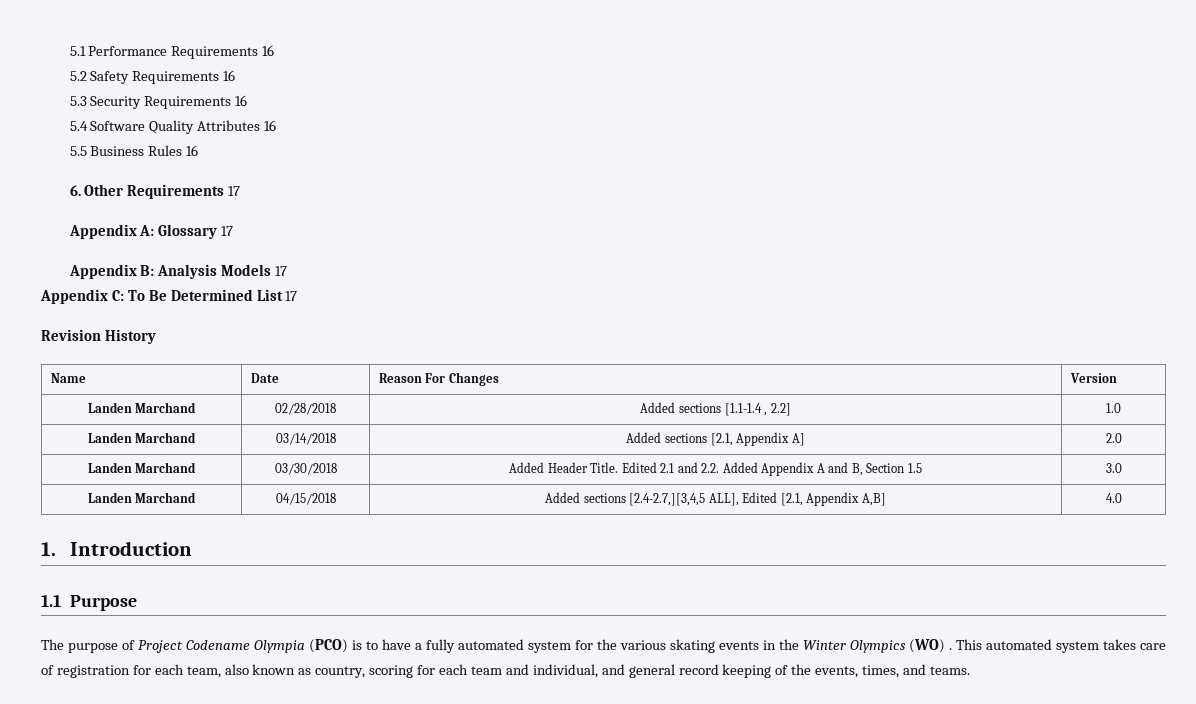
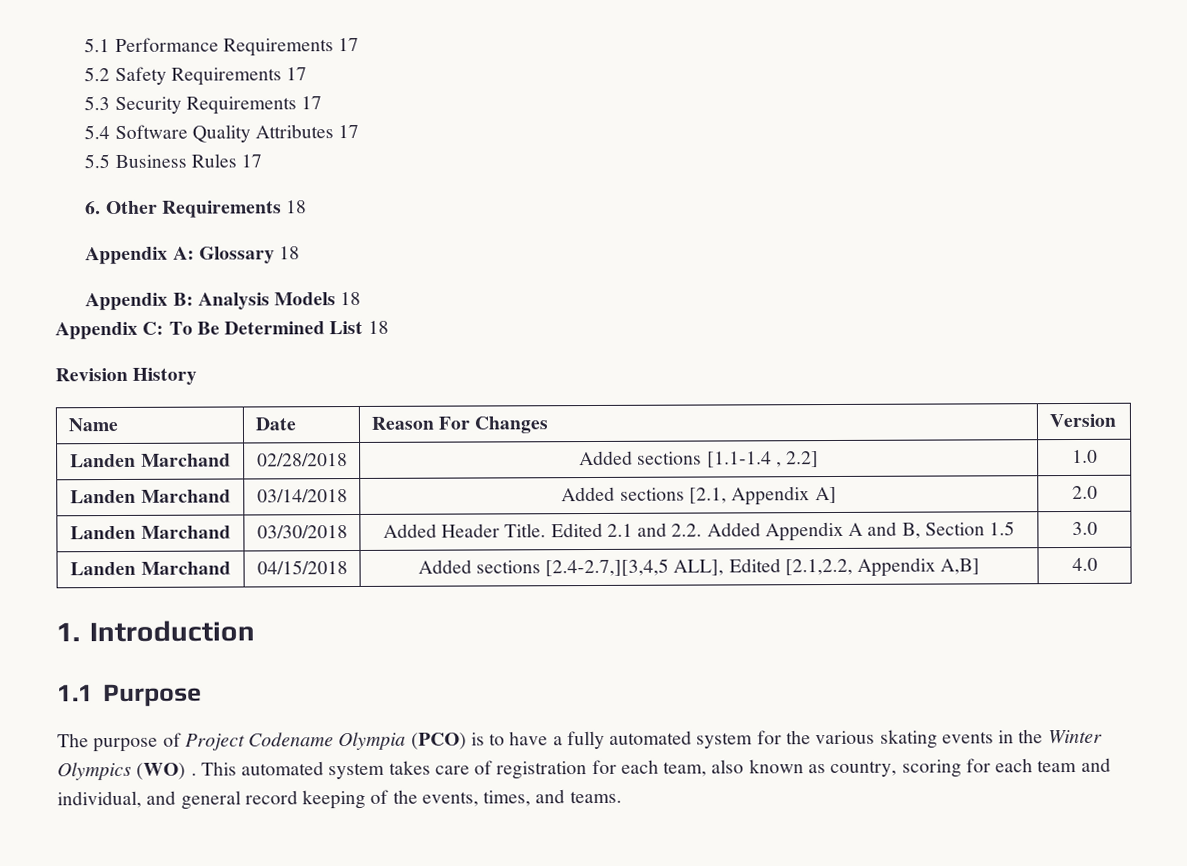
[262,45,275,56] 16 -> [338,37,360,52] 17
[223,70,236,81] 16 -> [286,67,308,81] 17
[235,95,248,106] 16 -> [301,96,323,110] 17
[264,120,277,131] 16 -> [338,124,360,139] 17
[186,145,199,156] 16 -> [241,154,263,168] 17
[228,186,241,196] 17 -> [286,200,308,214] 18
[221,226,234,236] 17 -> [279,246,301,260] 18
[275,266,288,276] 17 -> [340,291,362,306] 18
[285,291,298,301] 17 -> [367,320,389,334] 18
[780,493,803,506] [2.1, -> [784,558,853,576] [2.1,2.2,

